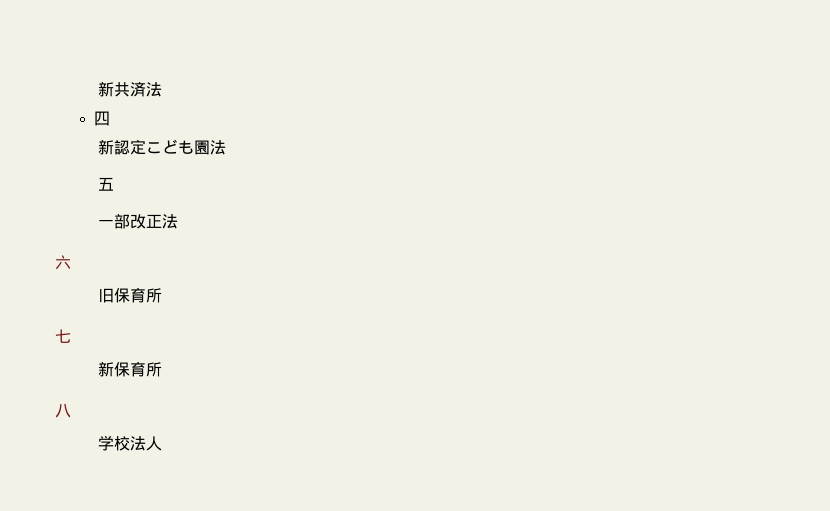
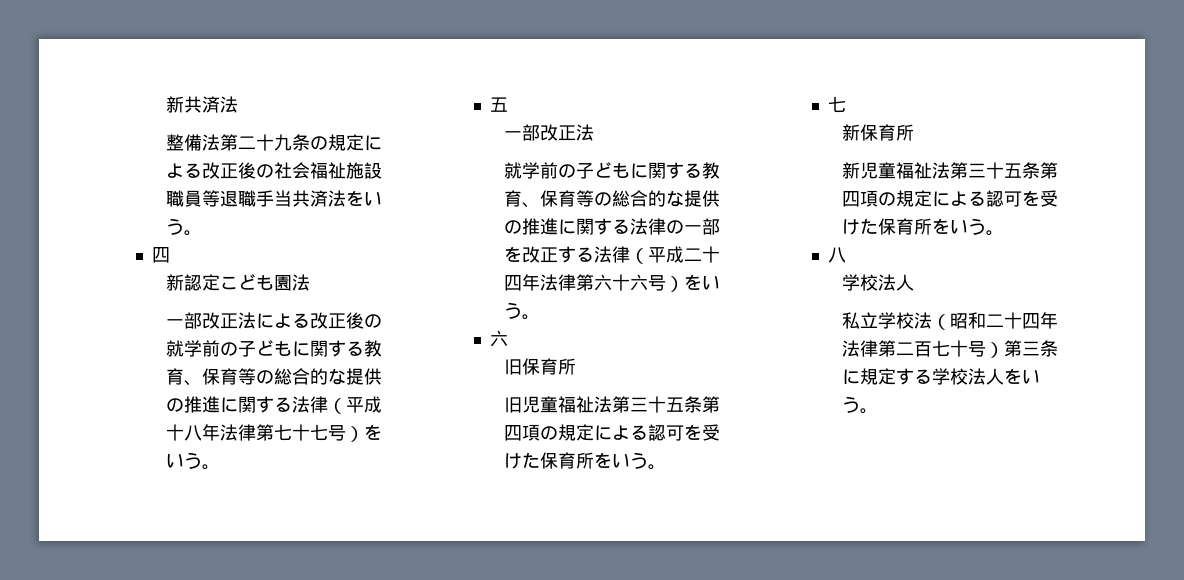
(162, 89) none -> [165,134,382,151] [165,162,382,179] [165,190,382,207] [165,218,202,236] // 整備法第二十九条の規定による改正後の社会福祉施設職員等退職手当共済法をいう。
[97,177,114,191] [97,214,178,229] [55,255,71,270] [97,287,162,303] [55,329,71,343] [97,361,162,377] [55,403,71,418] [97,435,162,451] 五 // 一部改正法 // 六 // 旧保育所 // 七 // 新保育所 // 八 // 学校法人 -> [165,312,382,329] [165,340,382,357] [165,368,382,386] [165,396,382,414] [165,424,382,442] [165,452,220,470] [489,97,508,112] [503,124,594,141] [503,162,720,179] [503,190,720,208] [503,218,720,235] [503,246,720,264] [503,274,720,292] [503,302,540,320] [489,330,508,347] [503,358,576,375] [503,396,720,413] [503,424,720,441] [503,452,666,470] [827,96,846,113] [841,124,914,141] [841,162,1058,179] [841,190,1058,207] [841,218,1004,236] [827,247,846,263] [841,274,914,291] [841,312,1058,330] [841,340,1058,358] [841,368,1040,385] [841,396,878,414] 一部改正法による改正後の就学前の子どもに関する教育、保育等の総合的な提供の推進に関する法律（平成十八年法律第七十七号）をいう。 // 五 // 一部改正法 // 就学前の子どもに関する教育、保育等の総合的な提供の推進に関する法律の一部を改正する法律（平成二十四年法律第六十六号）をいう。 // 六 // 旧保育所 // 旧児童福祉法第三十五条第四項の規定による認可を受けた保育所をいう。 // 七 // 新保育所 // 新児童福祉法第三十五条第四項の規定による認可を受けた保育所をいう。 // 八 // 学校法人 // 私立学校法（昭和二十四年法律第二百七十号）第三条に規定する学校法人をいう。

